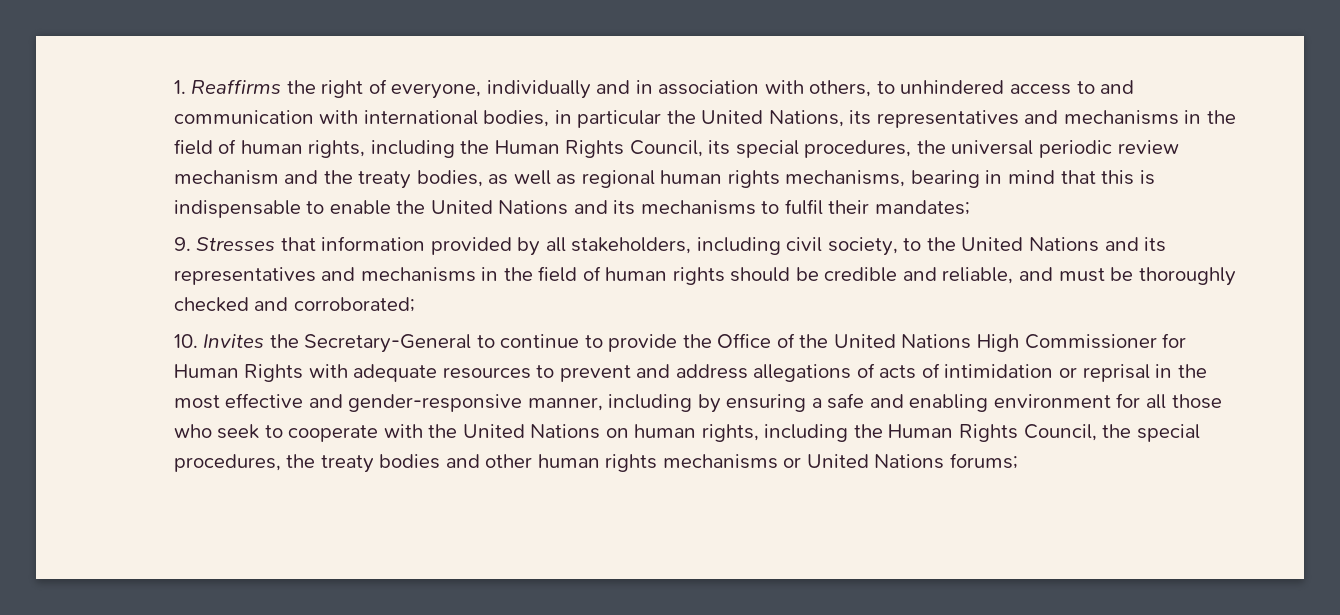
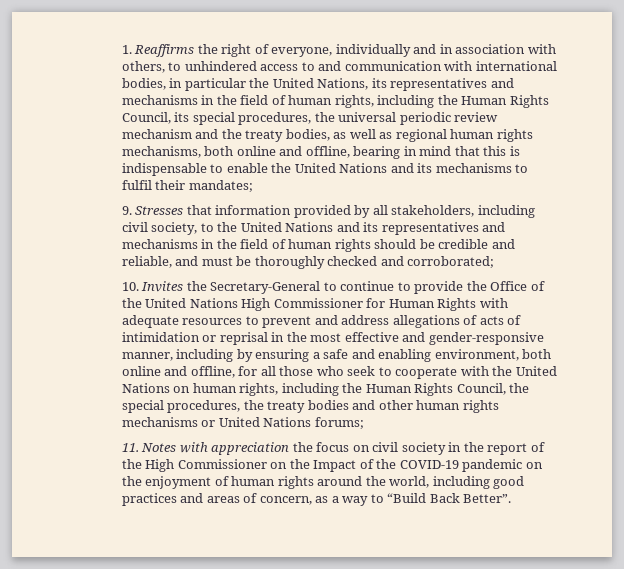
(906, 178) none -> [204,146,350,158] both online and offline,
[993,394,1111,408] environment -> [434,349,552,361] [121,366,235,378] environment, both online and offline,
(1018, 461) none -> [121,442,545,455] [121,459,543,472] [121,476,525,489] [121,493,512,506] // 11. Notes with appreciation the focus on civil society in the report of the High Commissioner on the Impact of the COVID-19 pandemic on the enjoyment of human rights around the world, including good practices and areas of concern, as a way to “Build Back Better”.

